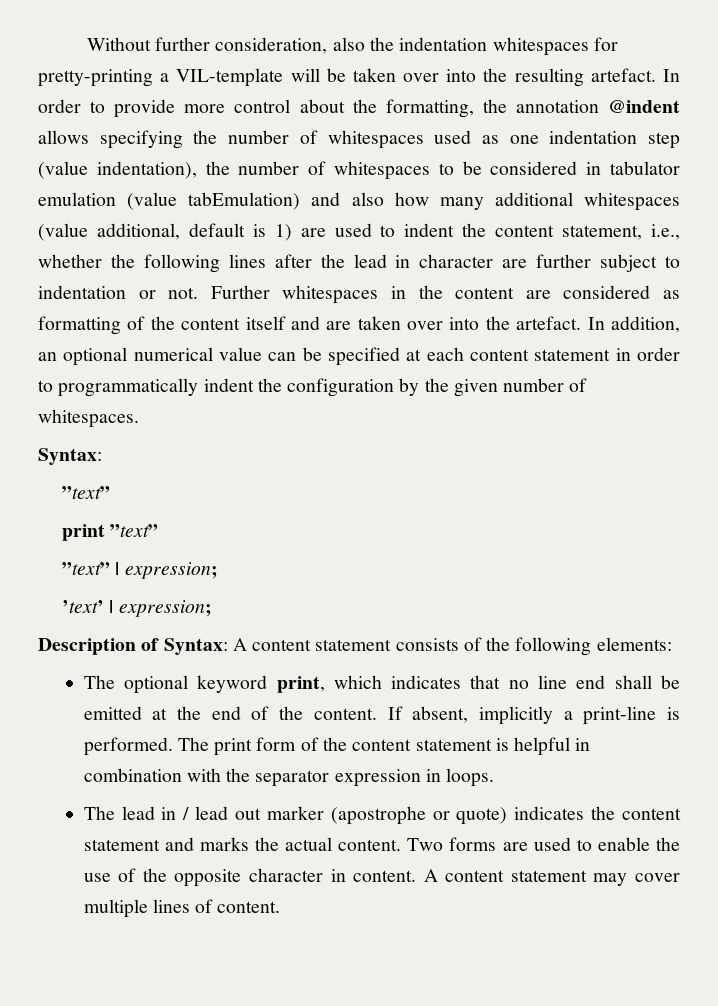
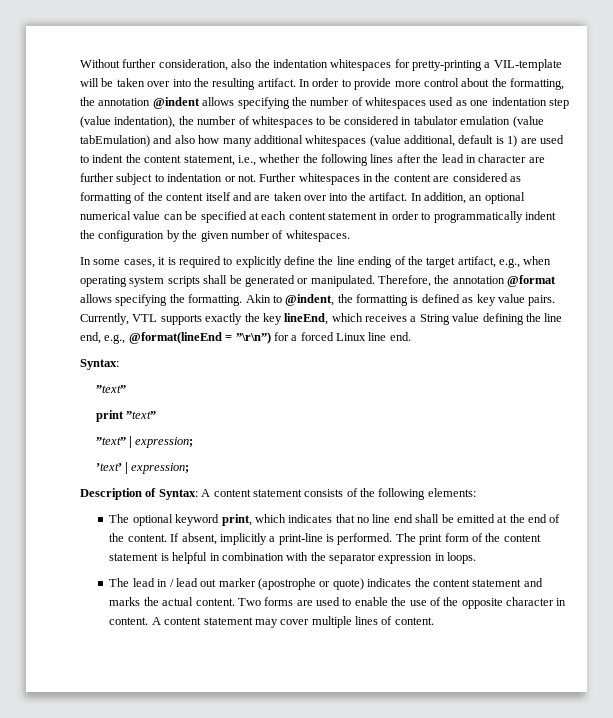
[590,68,656,82] artefact. -> [257,78,296,87] artifact.
[516,316,582,330] artefact. -> [369,192,408,201] artifact.
(139, 418) none -> [80,256,552,268] [80,275,557,287] [80,294,556,306] [80,313,563,325] [80,332,411,344] // In some cases, it is required to explicitly define the line ending of the target artifact, e.g., when operating system scripts shall be generated or manipulated. Therefore, the annotation @format allows specifying the formatting. Akin to @indent, the formatting is defined as key value pairs. Currently, VTL supports exactly the key lineEnd, which receives a String value defining the line end, e.g., @format(lineEnd = ”\r\n”) for a forced Linux line end.

